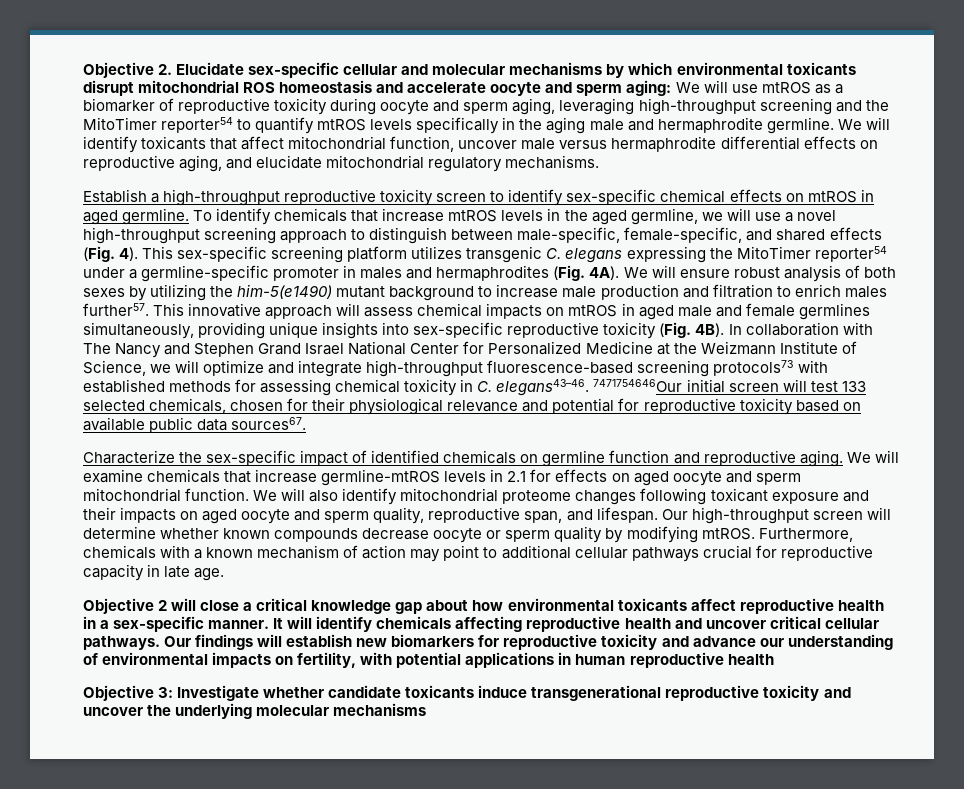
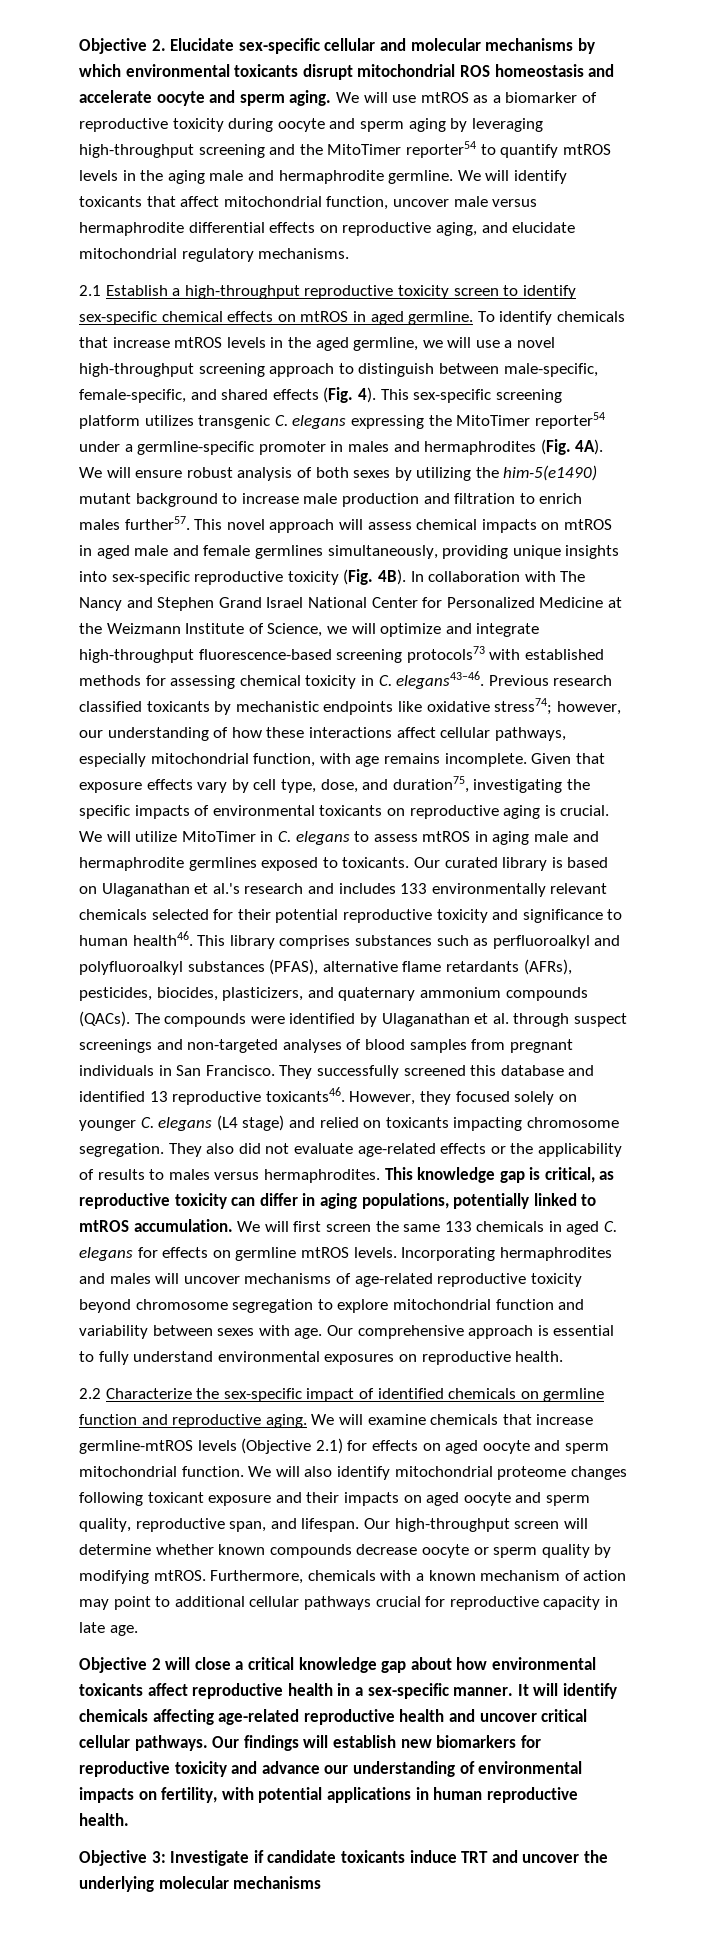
[626,80,672,96] aging: -> [289,90,332,106] aging.
[512,98,556,115] aging, -> [408,118,468,132] aging by
[416,117,500,134] specifically -> (118, 175) none
(600, 162) none -> [79,285,101,296] 2.1
[188,303,262,317] innovative -> [226,519,265,530] novel
[593,379,866,393] [83,398,861,415] [83,417,307,433] 7471754646Our initial screen will test 133 selected chemicals, chosen for their physiological relevance and potential for reproductive toxicity based on available public data sources67. // -> [488,675,613,686] [79,698,621,715] [79,727,566,741] [79,753,605,767] [79,776,590,793] [79,805,610,819] [79,831,599,845] [79,857,609,871] [79,883,608,897] [79,909,623,923] [79,931,621,949] [79,959,572,975] [79,987,588,1001] [79,1011,627,1027] [79,1039,573,1053] [79,1065,595,1079] [79,1087,577,1105] [79,1115,619,1131] [79,1143,622,1157] [79,1167,615,1183] [79,1193,597,1209] [79,1219,618,1235] [79,1247,612,1261] [79,1273,582,1287] [79,1299,585,1313] [79,1325,615,1339] [79,1351,564,1365] [79,1388,101,1399] Previous research classified toxicants by mechanistic endpoints like oxidative stress74; however, our understanding of how these interactions affect cellular pathways, especially mitochondrial function, with age remains incomplete. Given that exposure effects vary by cell type, dose, and duration75, investigating the specific impacts of environmental toxicants on reproductive aging is crucial. We will utilize MitoTimer in C. elegans to assess mtROS in aging male and hermaphrodite germlines exposed to toxicants. Our curated library is based on Ulaganathan et al.'s research and includes 133 environmentally relevant chemicals selected for their potential reproductive toxicity and significance to human health46. This library comprises substances such as perfluoroalkyl and polyfluoroalkyl substances (PFAS), alternative flame retardants (AFRs), pesticides, biocides, plasticizers, and quaternary ammonium compounds (QACs). The compounds were identified by Ulaganathan et al. through suspect screenings and non-targeted analyses of blood samples from pregnant individuals in San Francisco. They successfully screened this database and identified 13 reproductive toxicants46. However, they focused solely on younger C. elegans (L4 stage) and relied on toxicants impacting chromosome segregation. They also did not evaluate age-related effects or the applicability of results to males versus hermaphrodites. This knowledge gap is critical, as reproductive toxicity can differ in aging populations, potentially linked to mtROS accumulation. We will first screen the same 133 chemicals in aged C. elegans for effects on germline mtROS levels. Incorporating hermaphrodites and males will uncover mechanisms of age-related reproductive toxicity beyond chromosome segregation to explore mitochondrial function and variability between sexes with age. Our comprehensive approach is essential to fully understand environmental exposures on reproductive health. // 2.2
[490,469,527,482] in 2.1 -> [241,1438,343,1454] (Objective 2.1)
(523, 624) none -> [218,1709,300,1725] age-related
[727,654,774,665] health -> [79,1813,129,1826] health.
[263,687,325,698] whether -> [253,1850,264,1863] if
[531,685,820,701] transgenerational reproductive toxicity -> [461,1851,489,1863] TRT

